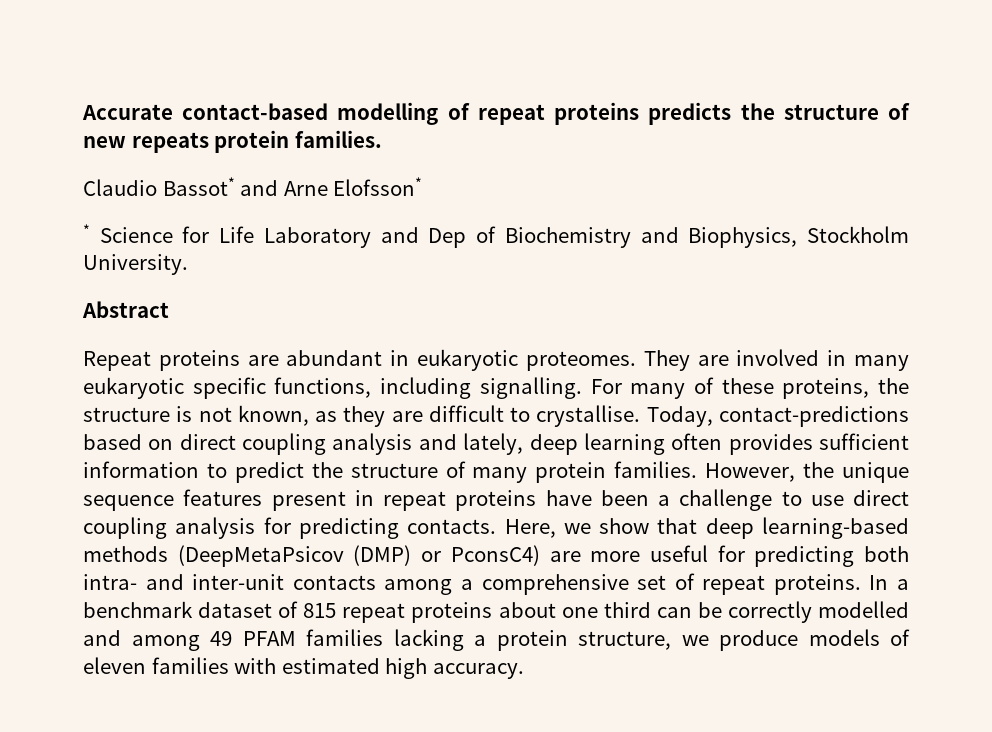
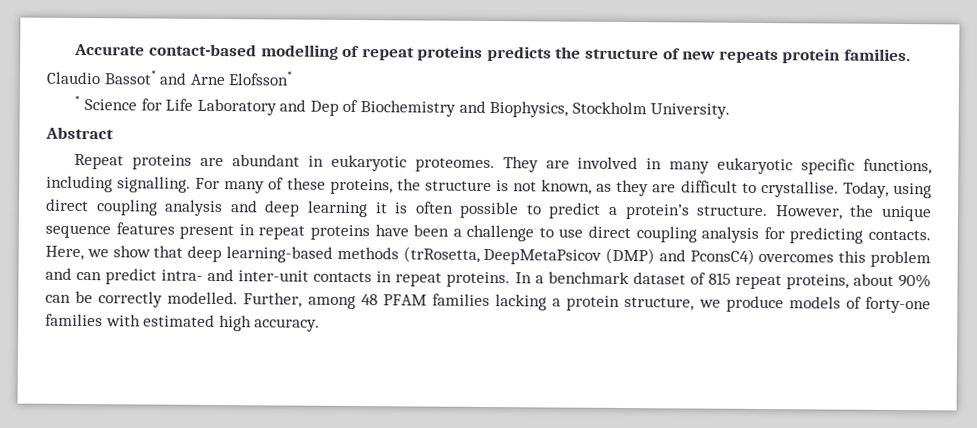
[718,406,909,427] [83,434,174,450] contact-predictions based on -> [892,182,932,199] using
[463,433,524,455] lately, -> (258, 206) none
[671,433,910,455] [83,461,698,483] often provides sufficient information to predict the structure of many protein families. -> [375,201,769,220] it is often possible to predict a protein’s structure.
[177,545,910,567] [83,573,695,595] (DeepMetaPsicov (DMP) or PconsC4) are more useful for predicting both intra- and inter-unit contacts among a comprehensive set of -> [402,246,932,268] [45,267,393,285] (trRosetta, DeepMetaPsicov (DMP) and PconsC4) overcomes this problem and can predict intra- and inter-unit contacts in
[411,601,910,623] [83,630,232,651] proteins about one third can be correctly modelled and among 49 -> [785,273,932,290] [45,290,378,310] proteins, about 90% can be correctly modelled. Further, among 48
[83,657,146,674] eleven -> [865,296,932,314] forty-one

